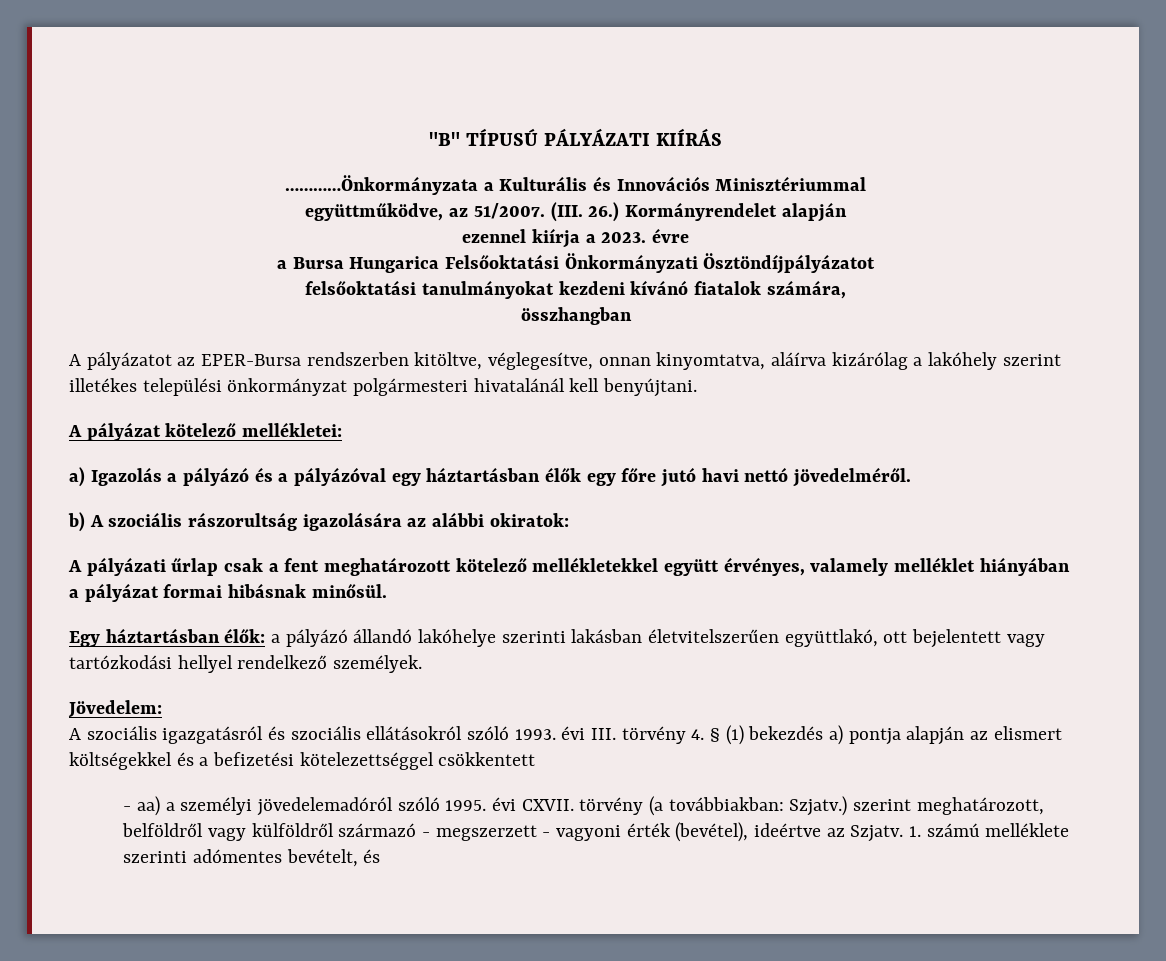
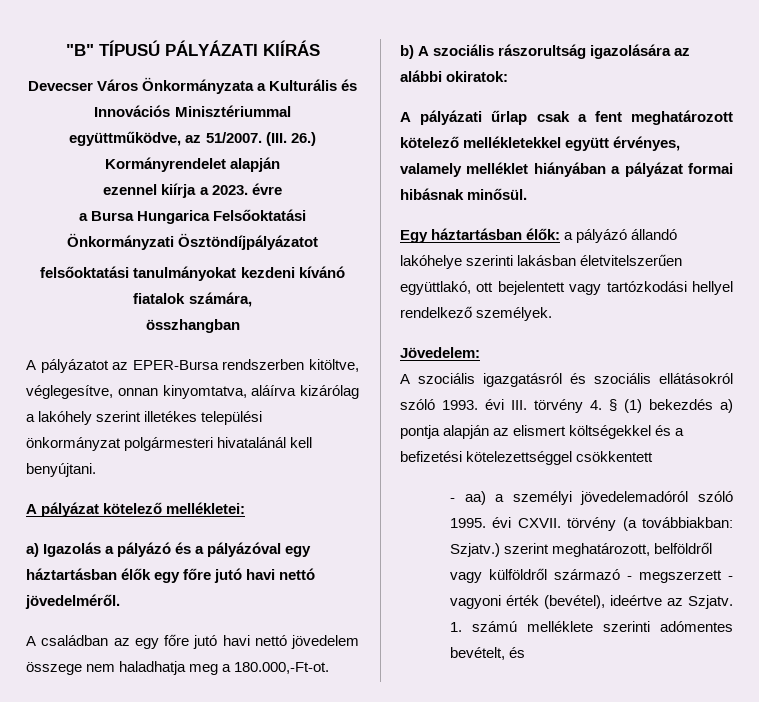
[284,175,478,195] …………Önkormányzata -> [27,77,254,94] Devecser Város Önkormányzata
(912, 477) none -> [26,634,359,649] [26,661,330,675] // A családban az egy főre jutó havi nettó jövedelem összege nem haladhatja meg a 180.000,-Ft-ot.

